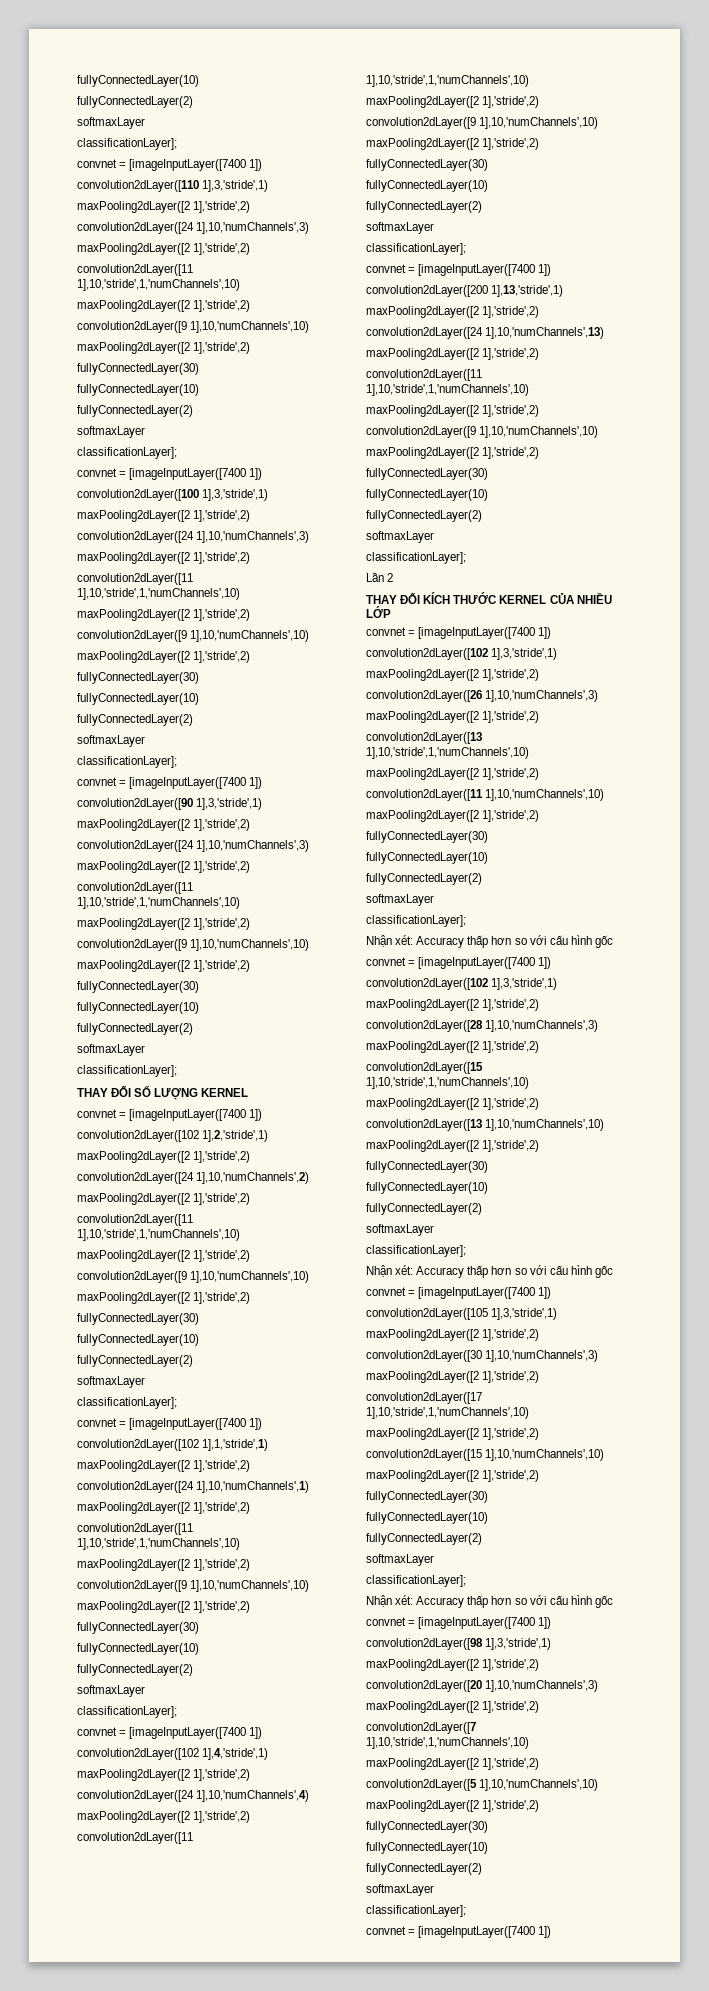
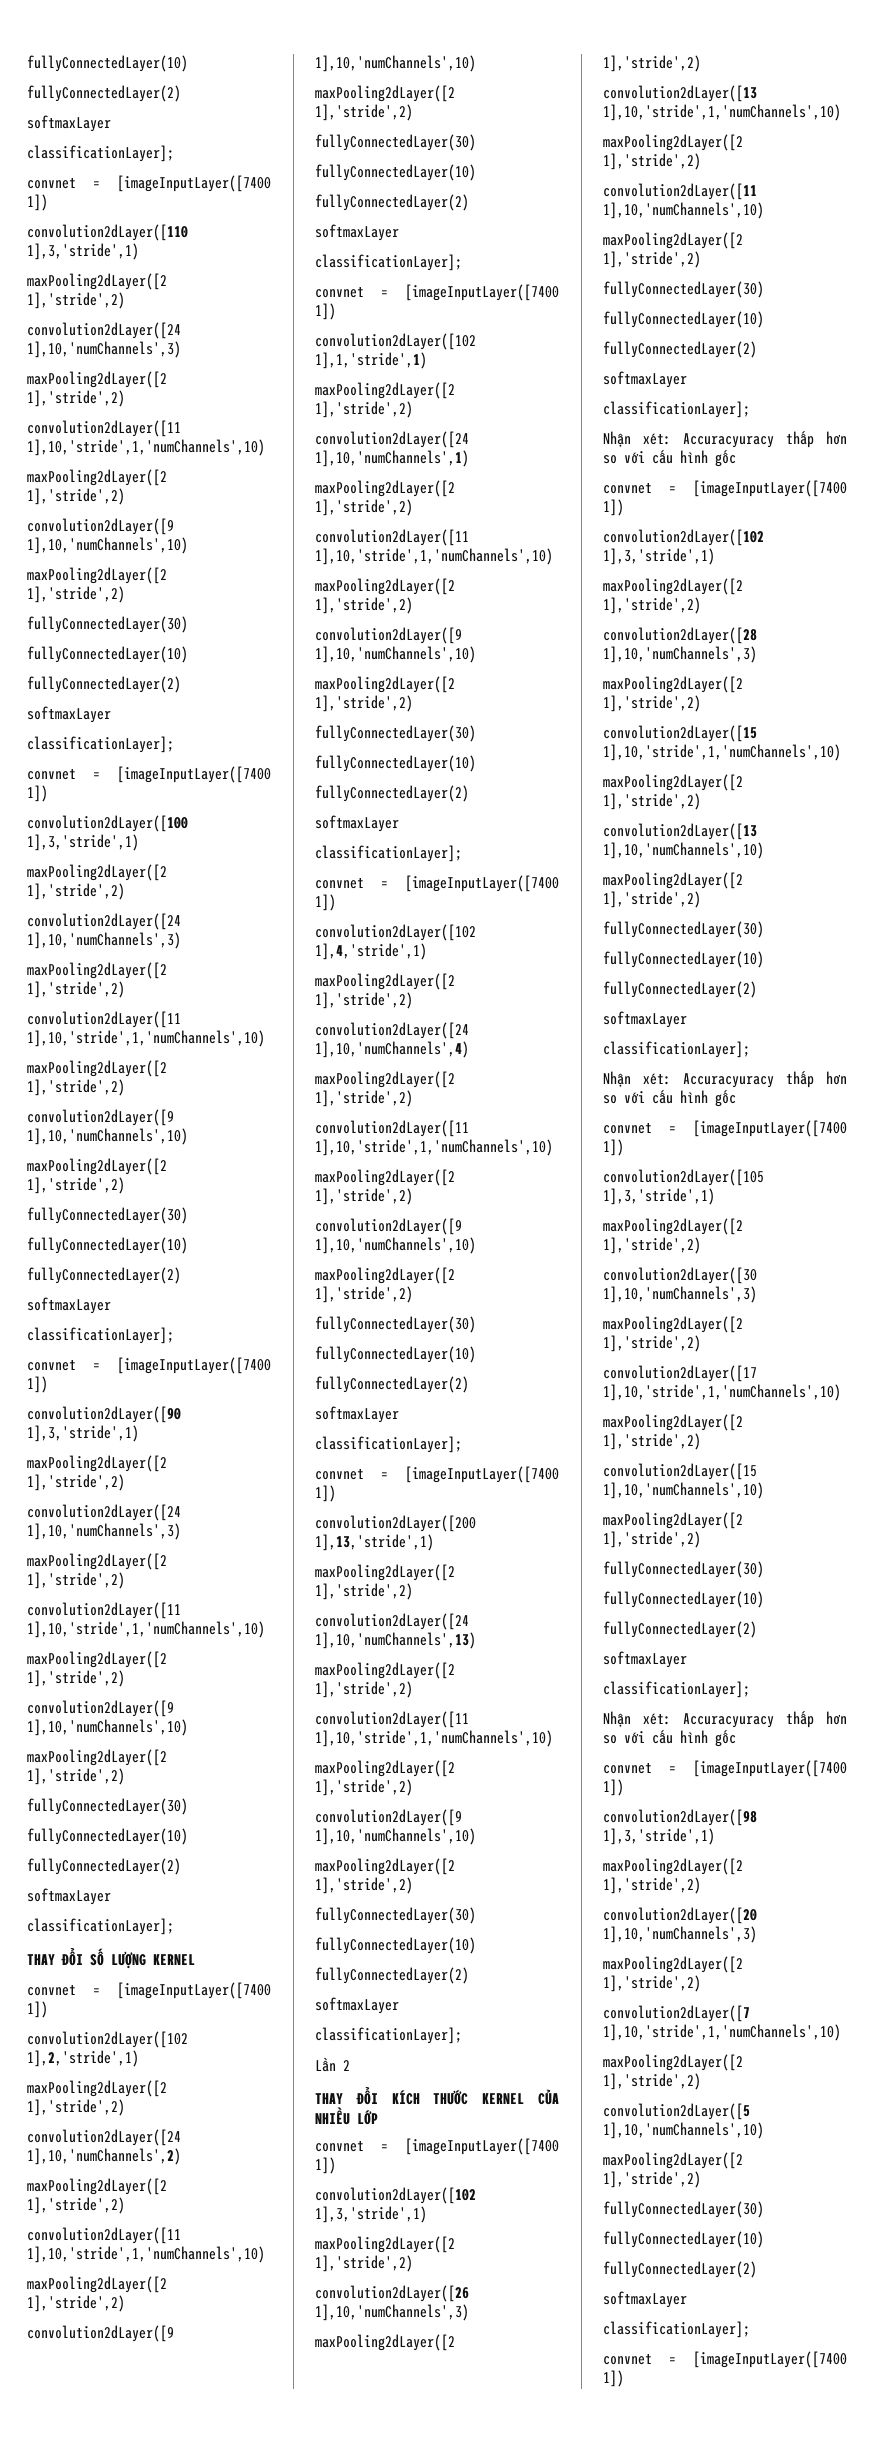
[416,936,465,948] Accuracy -> [683,433,774,448] Accuracyuracy
[416,1266,465,1278] Accuracy -> [683,1073,774,1088] Accuracyuracy
[416,1596,465,1608] Accuracy -> [683,1713,774,1728] Accuracyuracy

